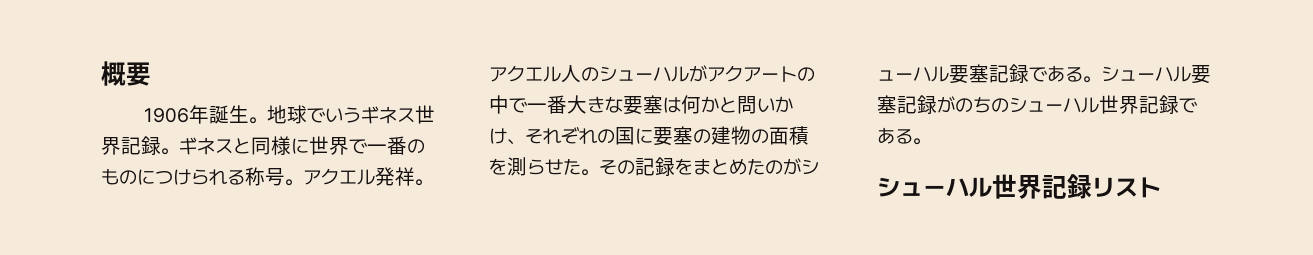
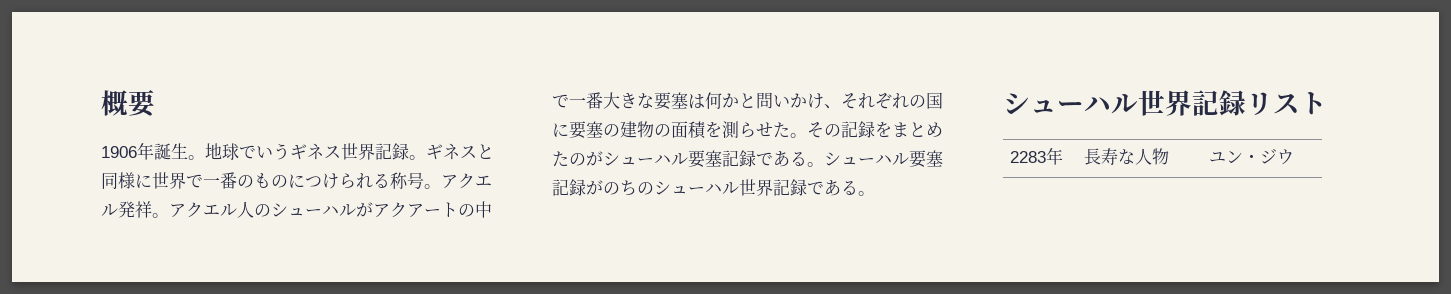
(1161, 187) none -> [1010,147,1064,165] [1084,148,1170,165] [1209,148,1295,165] // 2283年 | 長寿な人物 | ユン・ジウ

